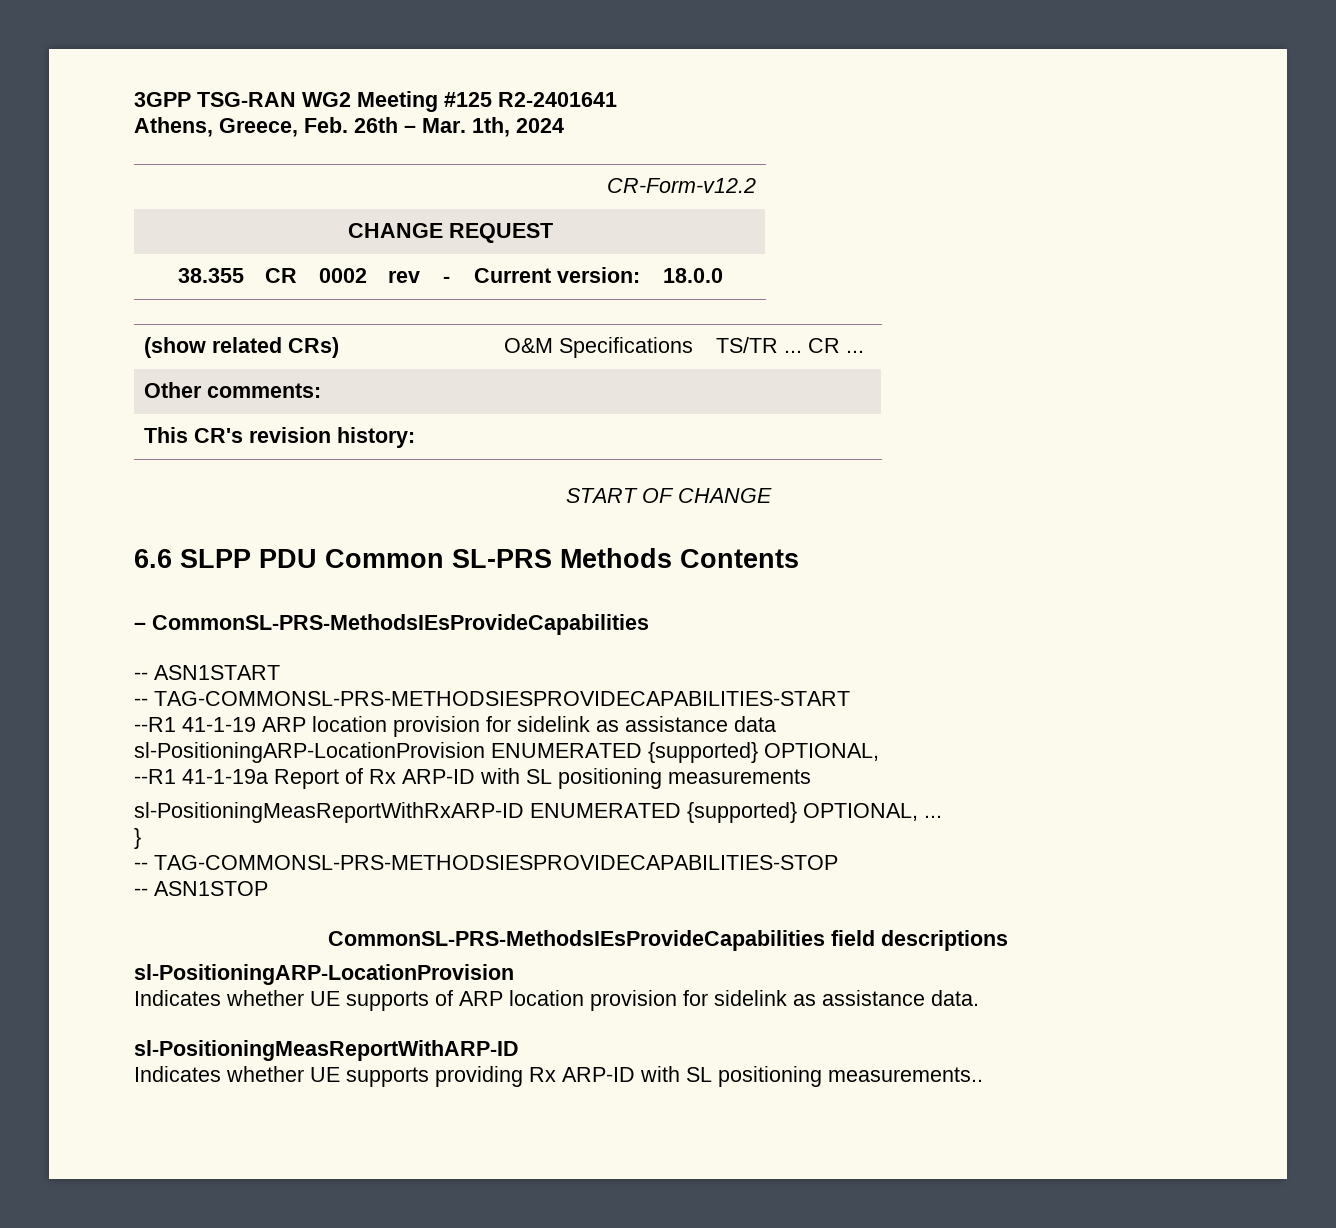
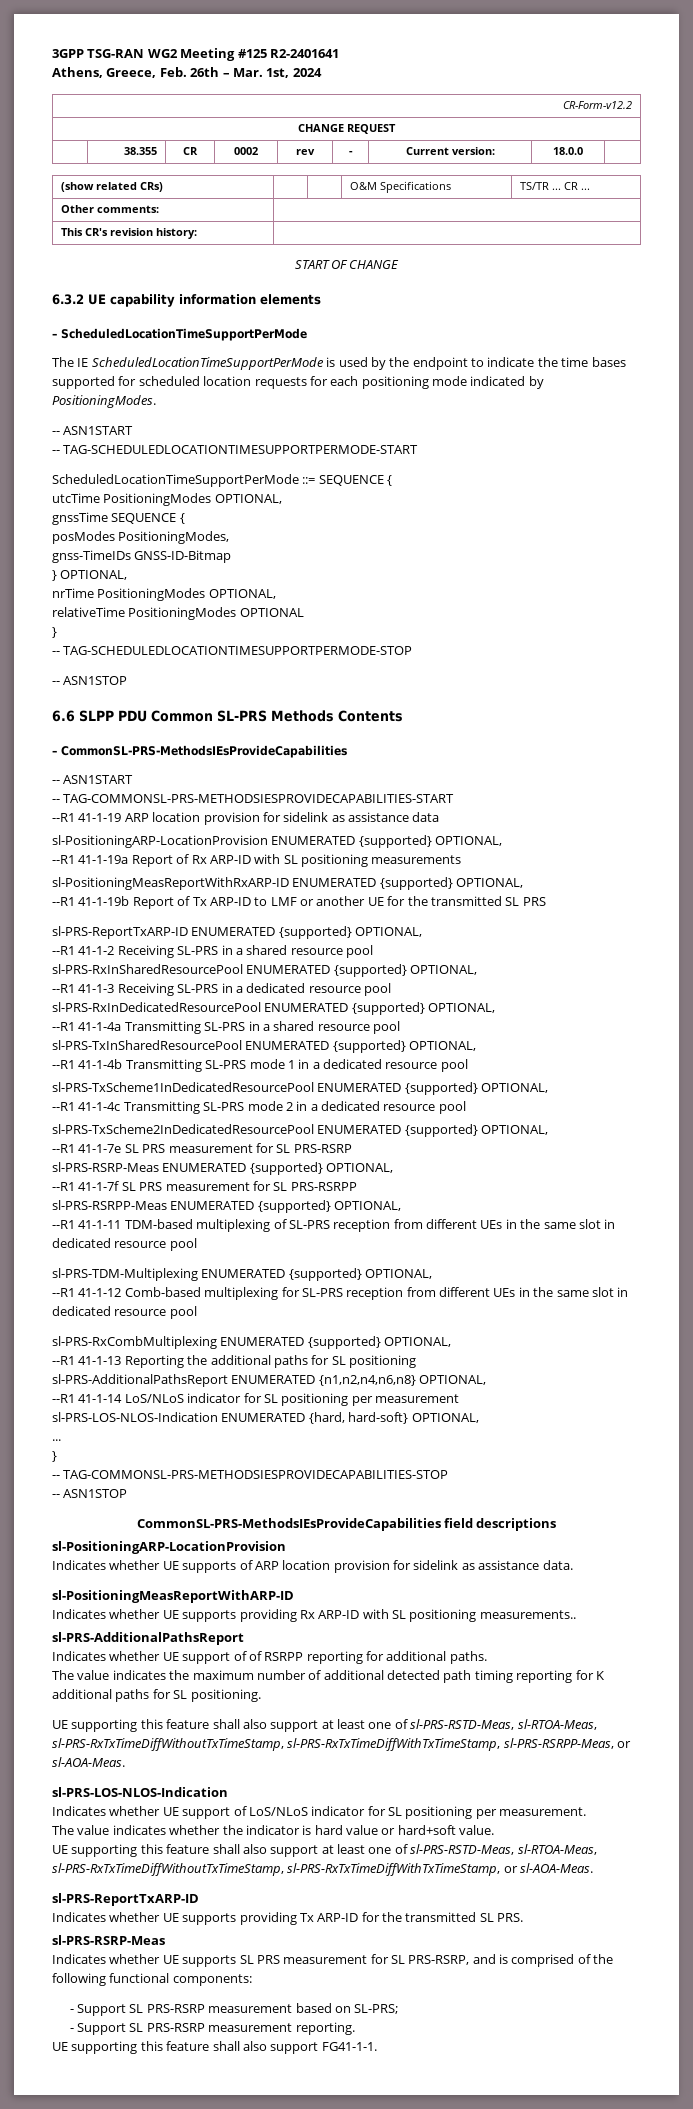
[472,117,510,137] 1th, -> [266,68,290,78] 1st,
(772, 495) none -> [52,294,321,307] [52,328,307,341] [52,357,626,370] [52,376,544,389] [52,395,156,408] [52,426,134,435] [52,445,419,454] [52,474,393,487] [52,493,282,506] [52,512,185,525] [52,531,230,544] [52,550,232,563] [52,570,128,581] [52,588,276,601] [52,607,304,620] [52,627,57,638] [52,646,413,655] [52,676,128,685] // 6.3.2 UE capability information elements // – ScheduledLocationTimeSupportPerMode // The IE ScheduledLocationTimeSupportPerMode is used by the endpoint to indicate the time bases supported for scheduled location requests for each positioning mode indicated by PositioningModes. // -- ASN1START // -- TAG-SCHEDULEDLOCATIONTIMESUPPORTPERMODE-START // ScheduledLocationTimeSupportPerMode ::= SEQUENCE { // utcTime PositioningModes OPTIONAL, // gnssTime SEQUENCE { // posModes PositioningModes, // gnss-TimeIDs GNSS-ID-Bitmap // } OPTIONAL, // nrTime PositioningModes OPTIONAL, // relativeTime PositioningModes OPTIONAL // } // -- TAG-SCHEDULEDLOCATIONTIMESUPPORTPERMODE-STOP // -- ASN1STOP
(918, 812) none -> [52,896,546,909] [52,926,423,939] [52,945,373,958] [52,964,478,977] [52,983,391,996] [52,1002,496,1015] [52,1021,400,1034] [52,1040,477,1053] [52,1059,468,1072] [52,1082,549,1095] [52,1101,466,1114] [52,1124,549,1137] [52,1143,352,1153] [52,1162,394,1175] [52,1181,357,1191] [52,1200,402,1213] [52,1219,616,1232] [52,1238,197,1251] [52,1268,433,1281] [52,1287,629,1300] [52,1306,197,1319] [52,1336,452,1349] [52,1355,416,1368] [52,1374,487,1387] [52,1393,459,1406] [52,1412,479,1424] // --R1 41-1-19b Report of Tx ARP-ID to LMF or another UE for the transmitted SL PRS // sl-PRS-ReportTxARP-ID ENUMERATED {supported} OPTIONAL, // --R1 41-1-2 Receiving SL-PRS in a shared resource pool // sl-PRS-RxInSharedResourcePool ENUMERATED {supported} OPTIONAL, // --R1 41-1-3 Receiving SL-PRS in a dedicated resource pool // sl-PRS-RxInDedicatedResourcePool ENUMERATED {supported} OPTIONAL, // --R1 41-1-4a Transmitting SL-PRS in a shared resource pool // sl-PRS-TxInSharedResourcePool ENUMERATED {supported} OPTIONAL, // --R1 41-1-4b Transmitting SL-PRS mode 1 in a dedicated resource pool // sl-PRS-TxScheme1InDedicatedResourcePool ENUMERATED {supported} OPTIONAL, // --R1 41-1-4c Transmitting SL-PRS mode 2 in a dedicated resource pool // sl-PRS-TxScheme2InDedicatedResourcePool ENUMERATED {supported} OPTIONAL, // --R1 41-1-7e SL PRS measurement for SL PRS-RSRP // sl-PRS-RSRP-Meas ENUMERATED {supported} OPTIONAL, // --R1 41-1-7f SL PRS measurement for SL PRS-RSRPP // sl-PRS-RSRPP-Meas ENUMERATED {supported} OPTIONAL, // --R1 41-1-11 TDM-based multiplexing of SL-PRS reception from different UEs in the same slot in dedicated resource pool // sl-PRS-TDM-Multiplexing ENUMERATED {supported} OPTIONAL, // --R1 41-1-12 Comb-based multiplexing for SL-PRS reception from different UEs in the same slot in dedicated resource pool // sl-PRS-RxCombMultiplexing ENUMERATED {supported} OPTIONAL, // --R1 41-1-13 Reporting the additional paths for SL positioning // sl-PRS-AdditionalPathsReport ENUMERATED {n1,n2,n4,n6,n8} OPTIONAL, // --R1 41-1-14 LoS/NLoS indicator for SL positioning per measurement // sl-PRS-LOS-NLOS-Indication ENUMERATED {hard, hard-soft} OPTIONAL, //
(983, 1074) none -> [52,1632,244,1645] [52,1651,487,1664] [52,1670,604,1683] [52,1689,261,1702] [52,1719,597,1732] [52,1738,632,1751] [52,1757,125,1767] [52,1787,228,1797] [52,1806,587,1819] [52,1825,495,1835] [52,1844,597,1857] [52,1863,594,1876] [52,1893,199,1906] [52,1912,524,1925] [52,1935,165,1945] [52,1954,614,1967] [52,1973,252,1986] [69,2003,399,2016] [69,2022,355,2035] [52,2041,377,2054] // sl-PRS-AdditionalPathsReport // Indicates whether UE support of of RSRPP reporting for additional paths. // The value indicates the maximum number of additional detected path timing reporting for K additional paths for SL positioning. // UE supporting this feature shall also support at least one of sl-PRS-RSTD-Meas, sl-RTOA-Meas, sl-PRS-RxTxTimeDiffWithoutTxTimeStamp, sl-PRS-RxTxTimeDiffWithTxTimeStamp, sl-PRS-RSRPP-Meas, or sl-AOA-Meas. // sl-PRS-LOS-NLOS-Indication // Indicates whether UE support of LoS/NLoS indicator for SL positioning per measurement. // The value indicates whether the indicator is hard value or hard+soft value. // UE supporting this feature shall also support at least one of sl-PRS-RSTD-Meas, sl-RTOA-Meas, sl-PRS-RxTxTimeDiffWithoutTxTimeStamp, sl-PRS-RxTxTimeDiffWithTxTimeStamp, or sl-AOA-Meas. // sl-PRS-ReportTxARP-ID // Indicates whether UE supports providing Tx ARP-ID for the transmitted SL PRS. // sl-PRS-RSRP-Meas // Indicates whether UE supports SL PRS measurement for SL PRS-RSRP, and is comprised of the following functional components: // - Support SL PRS-RSRP measurement based on SL-PRS; // - Support SL PRS-RSRP measurement reporting. // UE supporting this feature shall also support FG41-1-1.

